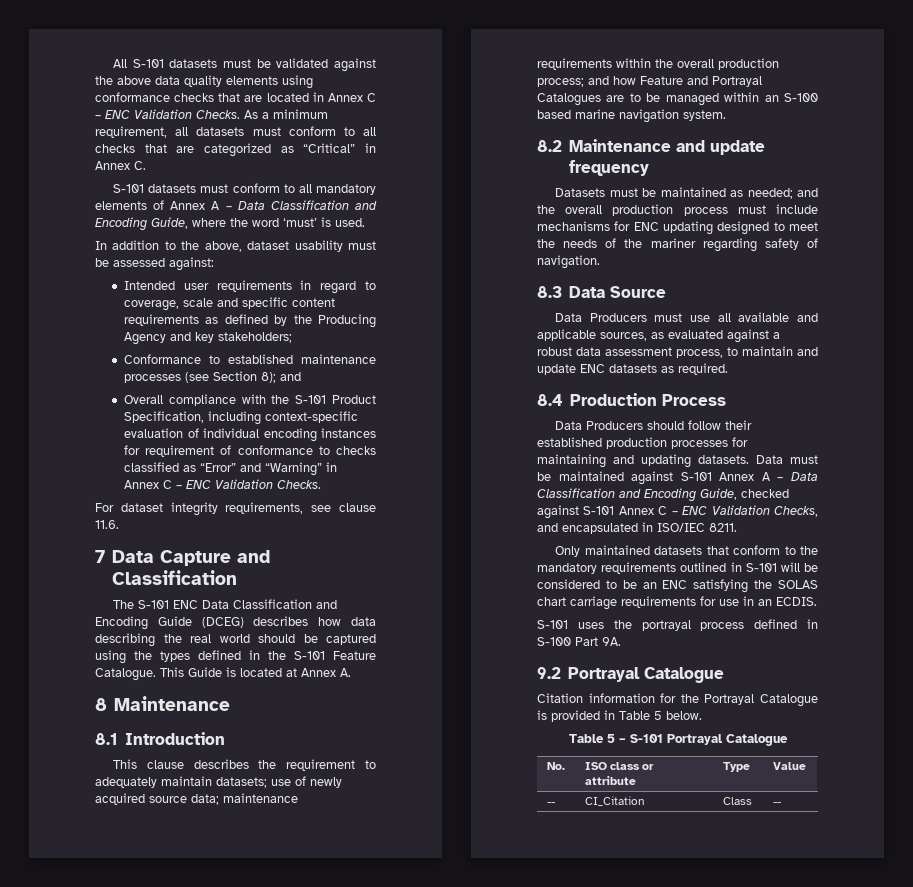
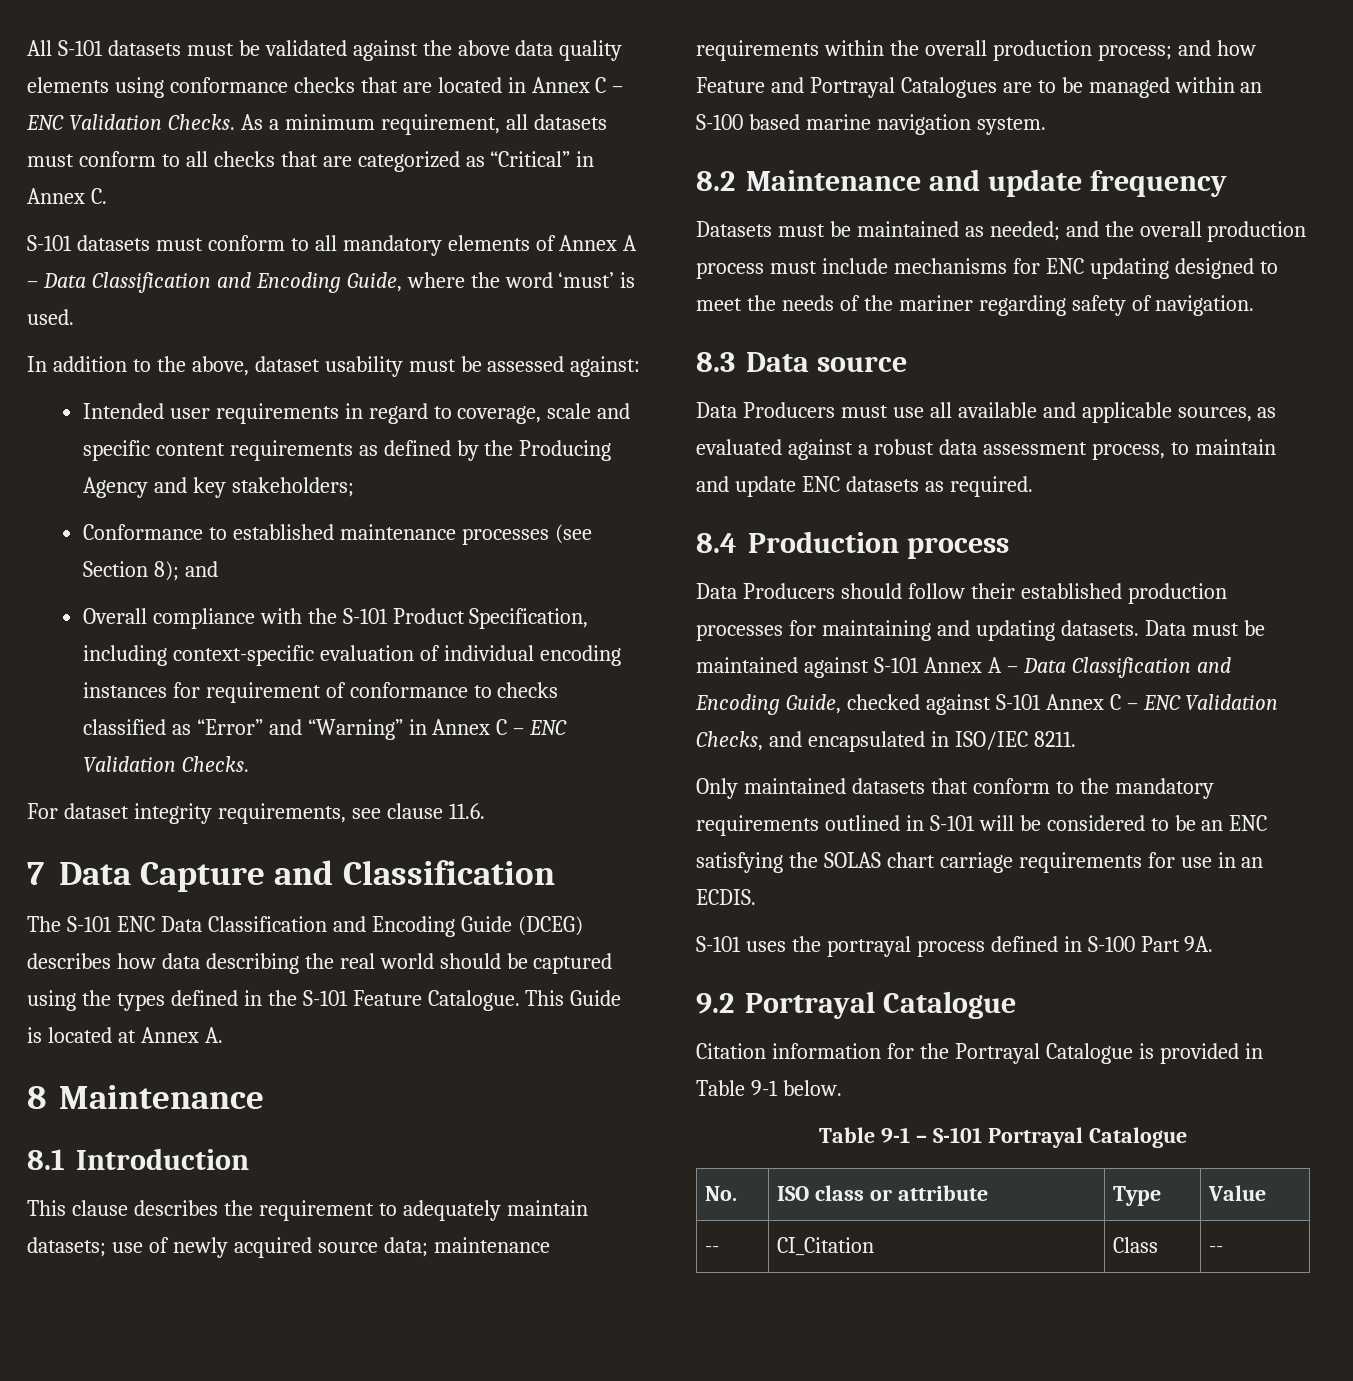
[609,286,666,298] Source -> [816,356,907,372] source
[661,394,726,406] Process -> [906,537,1009,559] process
[654,711,662,720] 5 -> [750,1080,778,1096] 9-1
[606,734,615,743] 5 -> [881,1127,911,1143] 9-1

